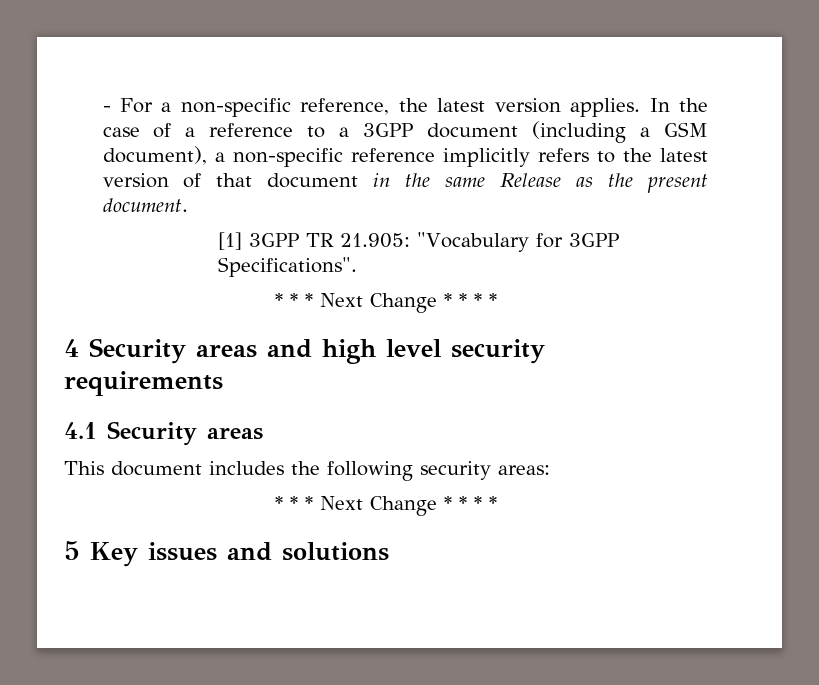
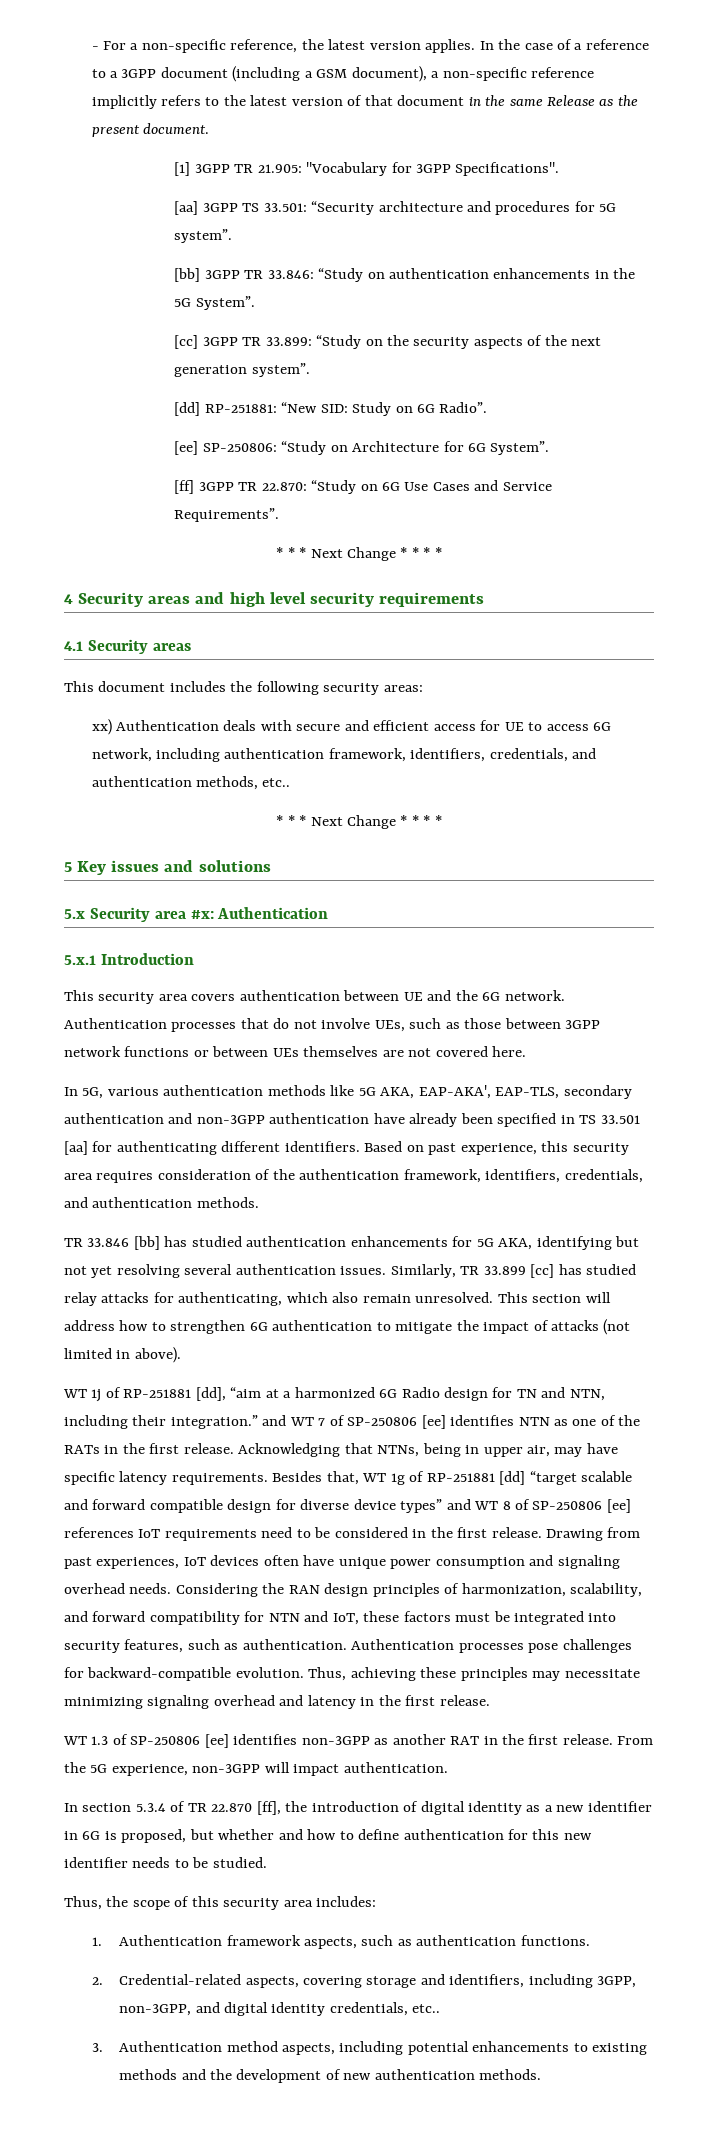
(358, 267) none -> [174,201,617,215] [174,229,233,243] [174,268,636,282] [174,296,255,310] [174,335,602,349] [174,363,310,377] [174,402,488,416] [174,441,550,455] [174,480,552,494] [174,508,280,522] // [aa] 3GPP TS 33.501: “Security architecture and procedures for 5G system”. // [bb] 3GPP TR 33.846: “Study on authentication enhancements in the 5G System”. // [cc] 3GPP TR 33.899: “Study on the security aspects of the next generation system”. // [dd] RP-251881: “New SID: Study on 6G Radio”. // [ee] SP-250806: “Study on Architecture for 6G System”. // [ff] 3GPP TR 22.870: “Study on 6G Use Cases and Service Requirements”.
(550, 470) none -> [91,719,612,735] [91,748,597,762] [91,776,291,790] // xx) Authentication deals with secure and efficient access for UE to access 6G network, including authentication framework, identifiers, credentials, and authentication methods, etc..
(389, 551) none -> [64,907,329,922] [64,953,194,965] [64,990,565,1004] [64,1018,601,1032] [64,1046,527,1057] [64,1085,632,1099] [64,1113,640,1127] [64,1141,629,1155] [64,1169,643,1183] [64,1197,259,1208] [64,1236,640,1250] [64,1264,637,1278] [64,1292,611,1306] [64,1319,631,1335] [64,1347,181,1363] [63,1387,605,1402] [64,1415,641,1429] [64,1443,618,1457] [64,1471,633,1485] [64,1499,631,1513] [64,1527,641,1541] [64,1555,620,1569] [64,1583,643,1597] [64,1611,617,1625] [64,1639,632,1653] [64,1667,640,1681] [64,1695,490,1709] [63,1734,654,1748] [64,1762,448,1776] [64,1801,652,1815] [64,1829,592,1843] [64,1857,267,1868] [64,1896,377,1910] [91,1935,590,1949] [91,1974,637,1988] [119,2002,441,2016] [91,2041,648,2055] [119,2069,542,2083] // 5.x Security area #x: Authentication // 5.x.1 Introduction // This security area covers authentication between UE and the 6G network. Authentication processes that do not involve UEs, such as those between 3GPP network functions or between UEs themselves are not covered here. // In 5G, various authentication methods like 5G AKA, EAP-AKA', EAP-TLS, secondary authentication and non-3GPP authentication have already been specified in TS 33.501 [aa] for authenticating different identifiers. Based on past experience, this security area requires consideration of the authentication framework, identifiers, credentials, and authentication methods. // TR 33.846 [bb] has studied authentication enhancements for 5G AKA, identifying but not yet resolving several authentication issues. Similarly, TR 33.899 [cc] has studied relay attacks for authenticating, which also remain unresolved. This section will address how to strengthen 6G authentication to mitigate the impact of attacks (not limited in above). // WT 1j of RP-251881 [dd], “aim at a harmonized 6G Radio design for TN and NTN, including their integration.” and WT 7 of SP-250806 [ee] identifies NTN as one of the RATs in the first release. Acknowledging that NTNs, being in upper air, may have specific latency requirements. Besides that, WT 1g of RP-251881 [dd] “target scalable and forward compatible design for diverse device types” and WT 8 of SP-250806 [ee] references IoT requirements need to be considered in the first release. Drawing from past experiences, IoT devices often have unique power consumption and signaling overhead needs. Considering the RAN design principles of harmonization, scalability, and forward compatibility for NTN and IoT, these factors must be integrated into security features, such as authentication. Authentication processes pose challenges for backward-compatible evolution. Thus, achieving these principles may necessitate minimizing signaling overhead and latency in the first release. // WT 1.3 of SP-250806 [ee] identifies non-3GPP as another RAT in the first release. From the 5G experience, non-3GPP will impact authentication. // In section 5.3.4 of TR 22.870 [ff], the introduction of digital identity as a new identifier in 6G is proposed, but whether and how to define authentication for this new identifier needs to be studied. // Thus, the scope of this security area includes: // 1. Authentication framework aspects, such as authentication functions. // 2. Credential-related aspects, covering storage and identifiers, including 3GPP, non-3GPP, and digital identity credentials, etc.. // 3. Authentication method aspects, including potential enhancements to existing methods and the development of new authentication methods.

